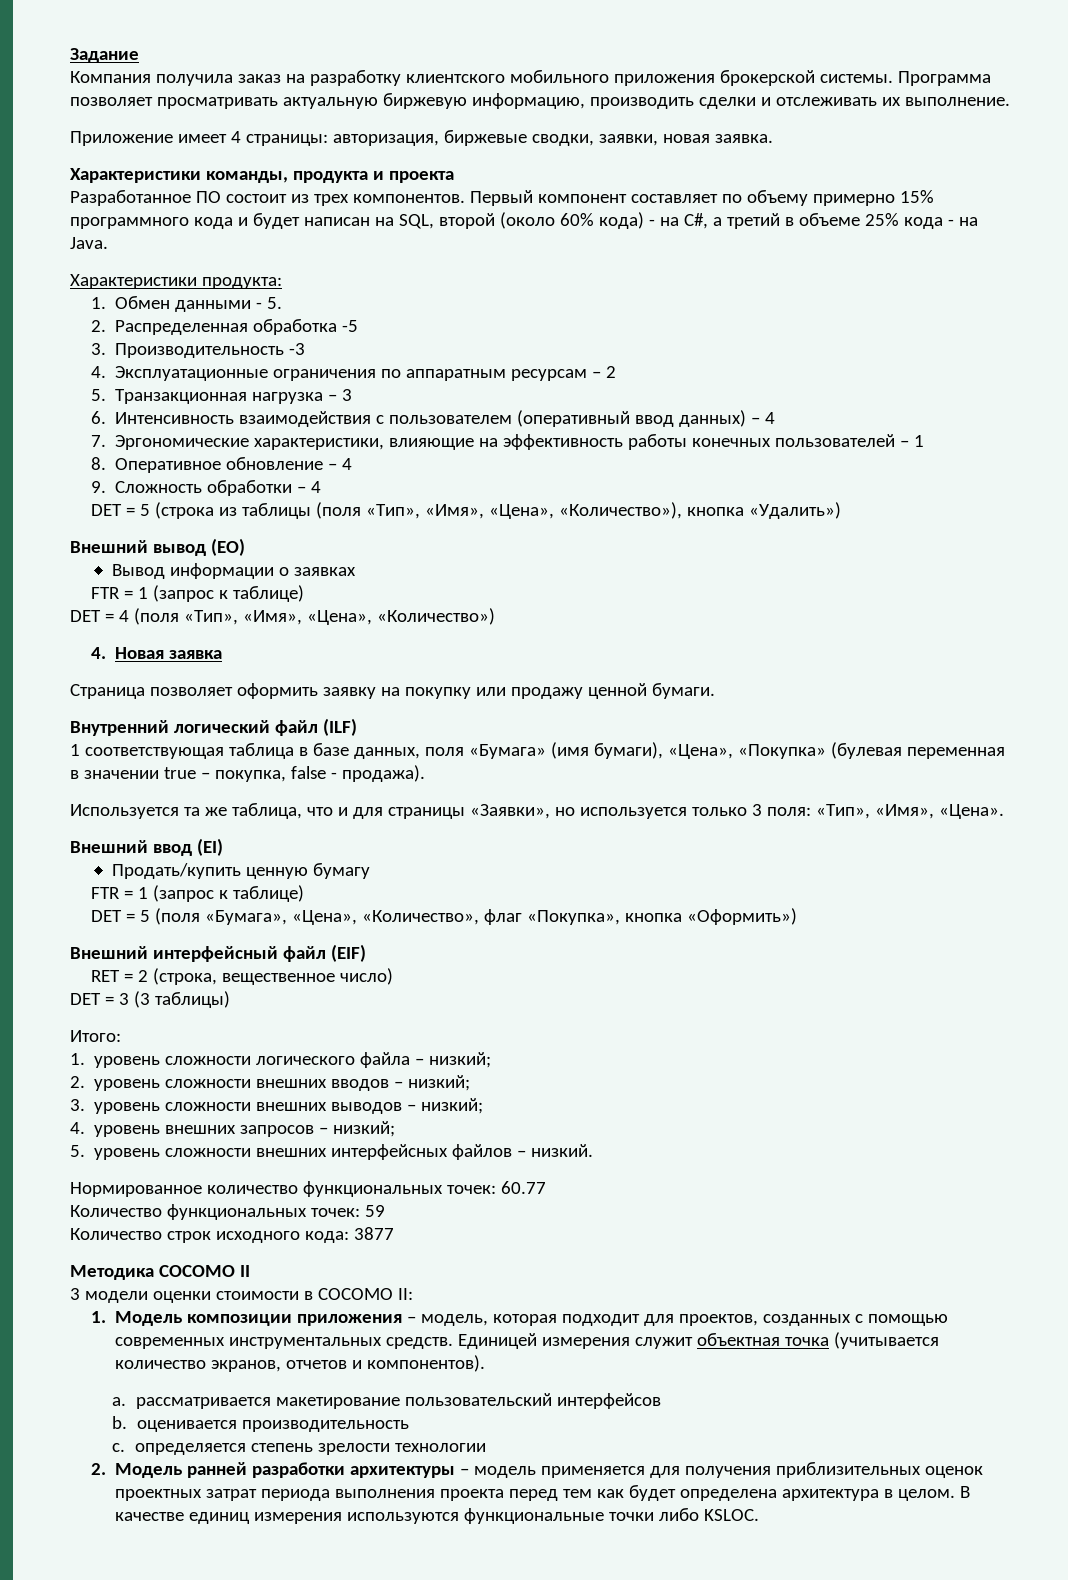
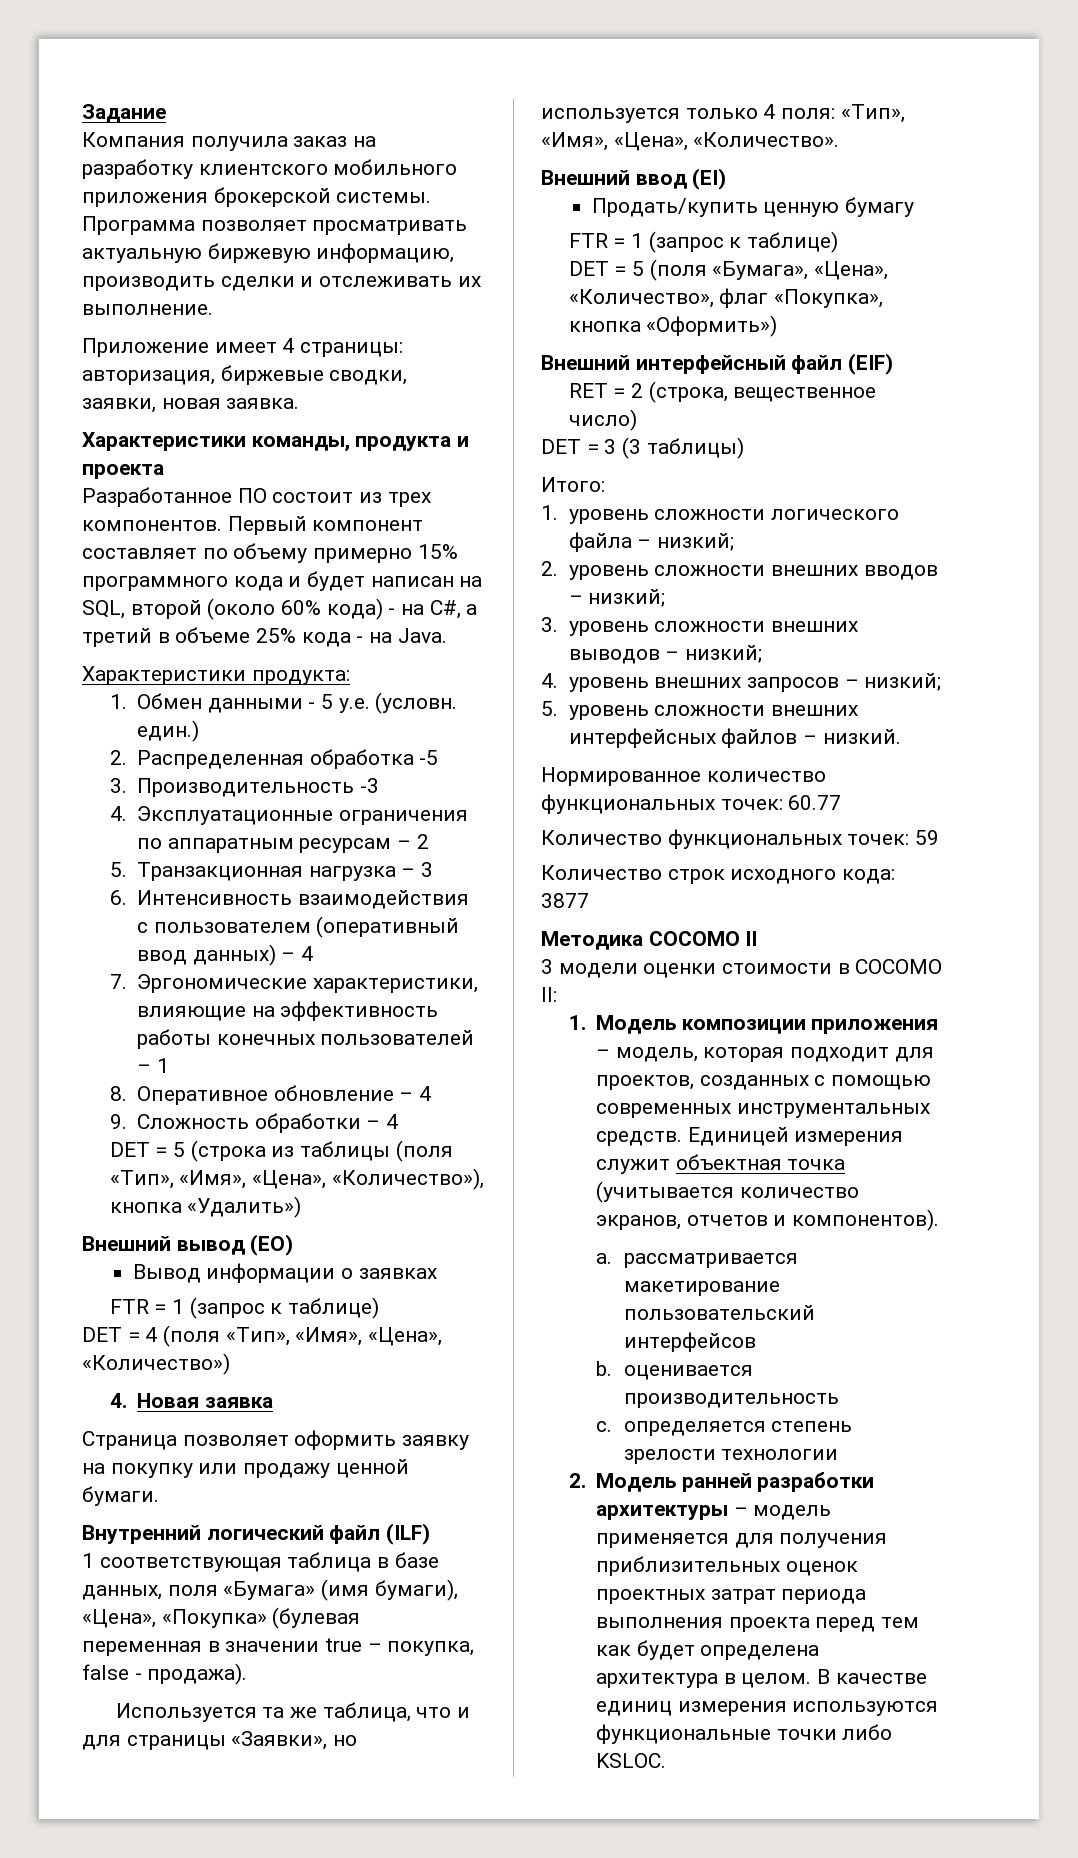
[267,297,283,309] 5. -> [321,692,458,714] [137,720,200,742] 5 у.е. (условн. един.)
[751,804,762,816] 3 -> [763,104,776,119] 4
[938,804,1004,819] «Цена». -> [613,132,840,151] «Цена», «Количество».

